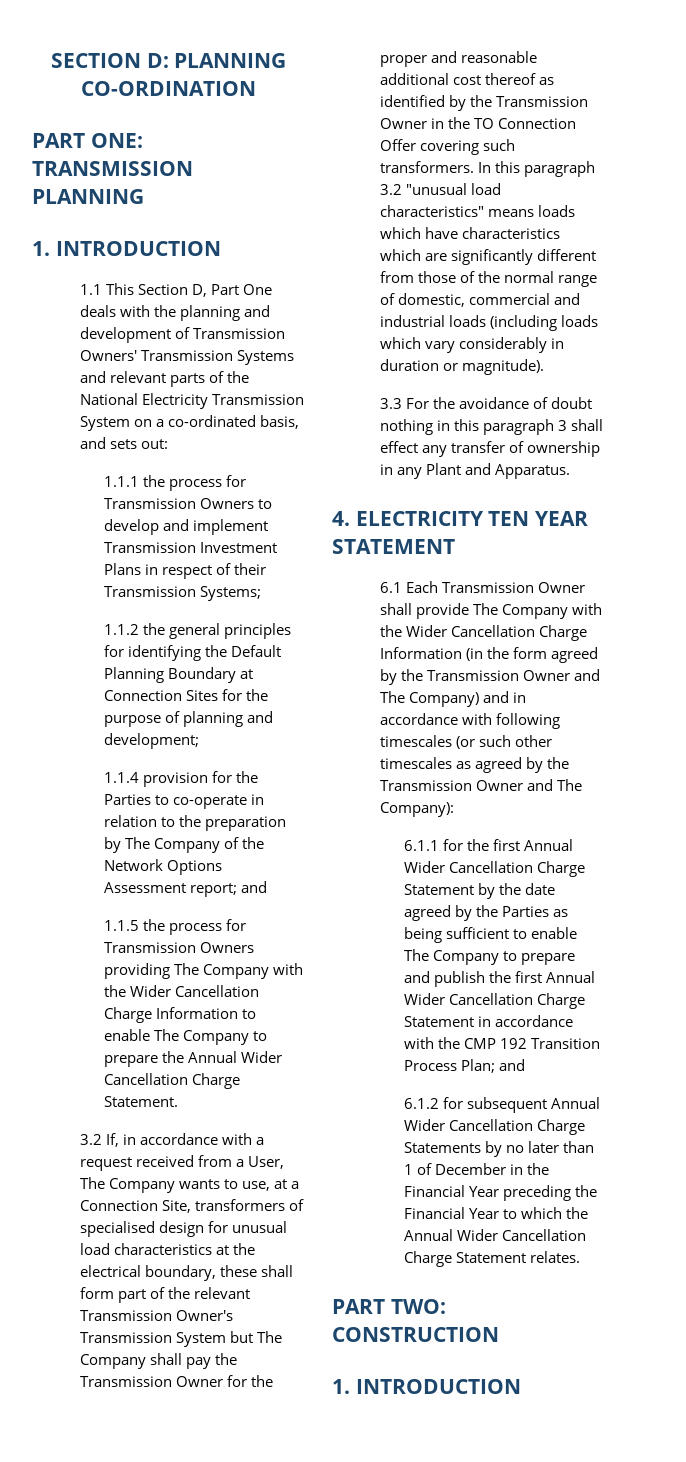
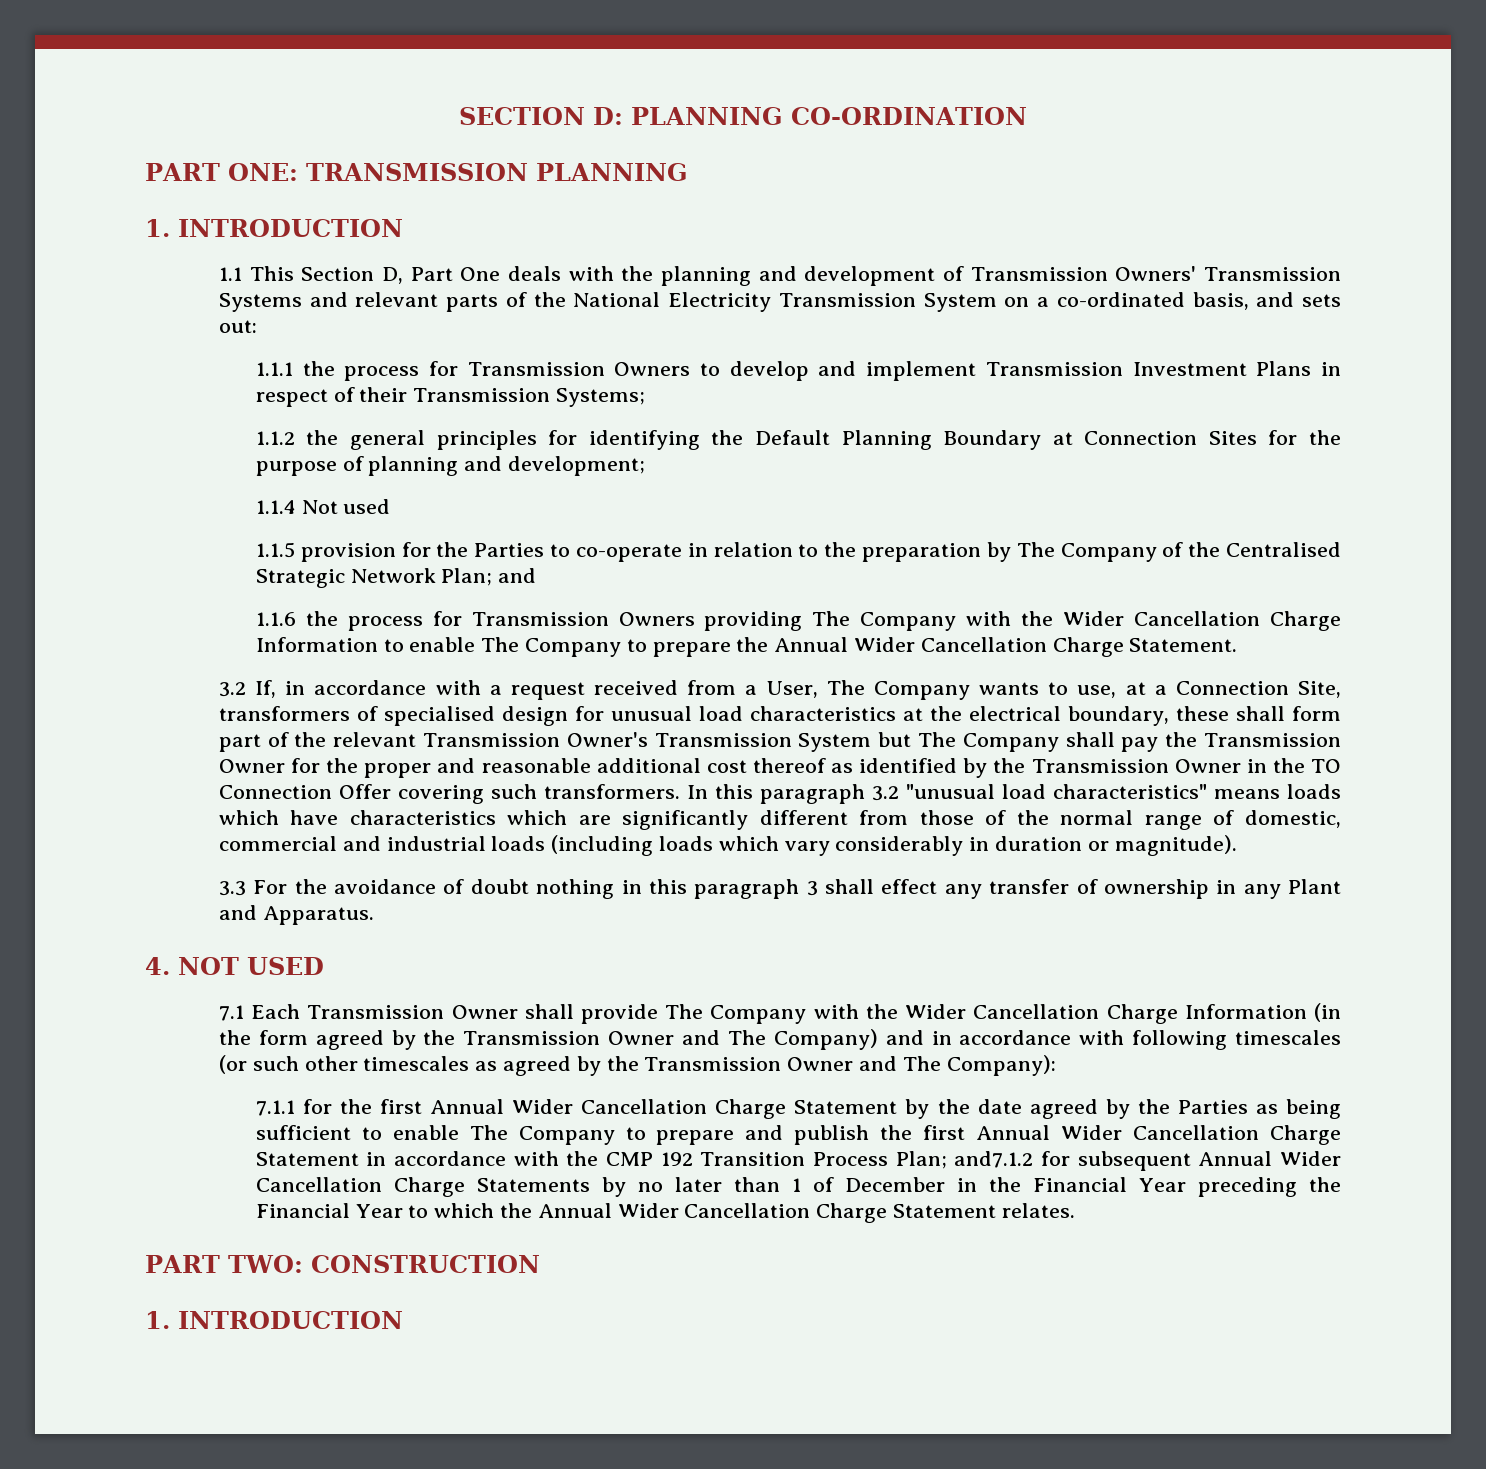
(140, 777) none -> [301,499,391,514] [255,542,295,558] Not used // 1.1.5
[104,859,223,875] [104,881,268,897] [104,920,140,931] Network Options Assessment report; and // 1.1.5 -> [1226,542,1341,557] [255,568,537,588] [255,612,296,626] Centralised Strategic Network Plan; and // 1.1.6
[355,511,589,526] [332,539,455,554] [380,582,403,593] ELECTRICITY TEN YEAR STATEMENT // 6.1 -> [178,957,324,975] [218,1005,244,1021] NOT USED // 7.1
[404,840,440,851] 6.1.1 -> [255,1100,295,1116] 7.1.1
[499,1059,526,1071] [404,1098,440,1109] and // 6.1.2 -> [954,1151,1034,1168] and7.1.2

